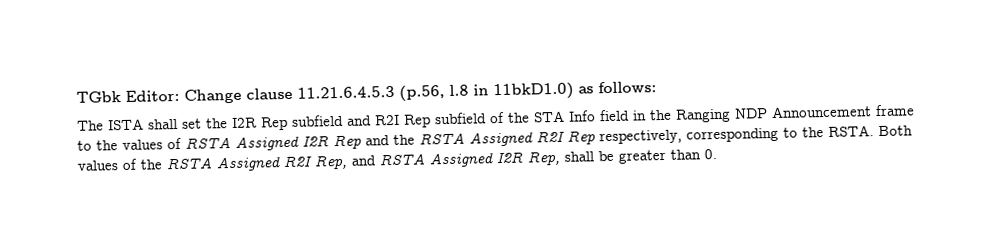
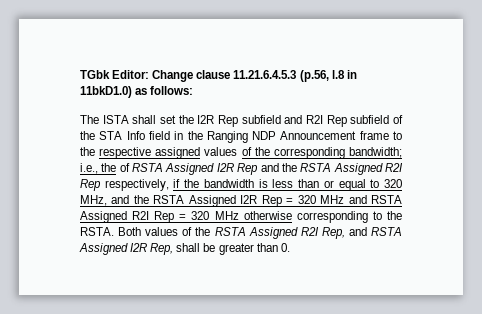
[122,139,163,150] values -> [99,147,402,159] [80,163,117,174] respective assigned values of the corresponding bandwidth; i.e., the
(682, 137) none -> [173,179,402,191] [80,195,402,207] [80,211,292,223] if the bandwidth is less than or equal to 320 MHz, and the RSTA Assigned I2R Rep = 320 MHz and RSTA Assigned R2I Rep = 320 MHz otherwise

